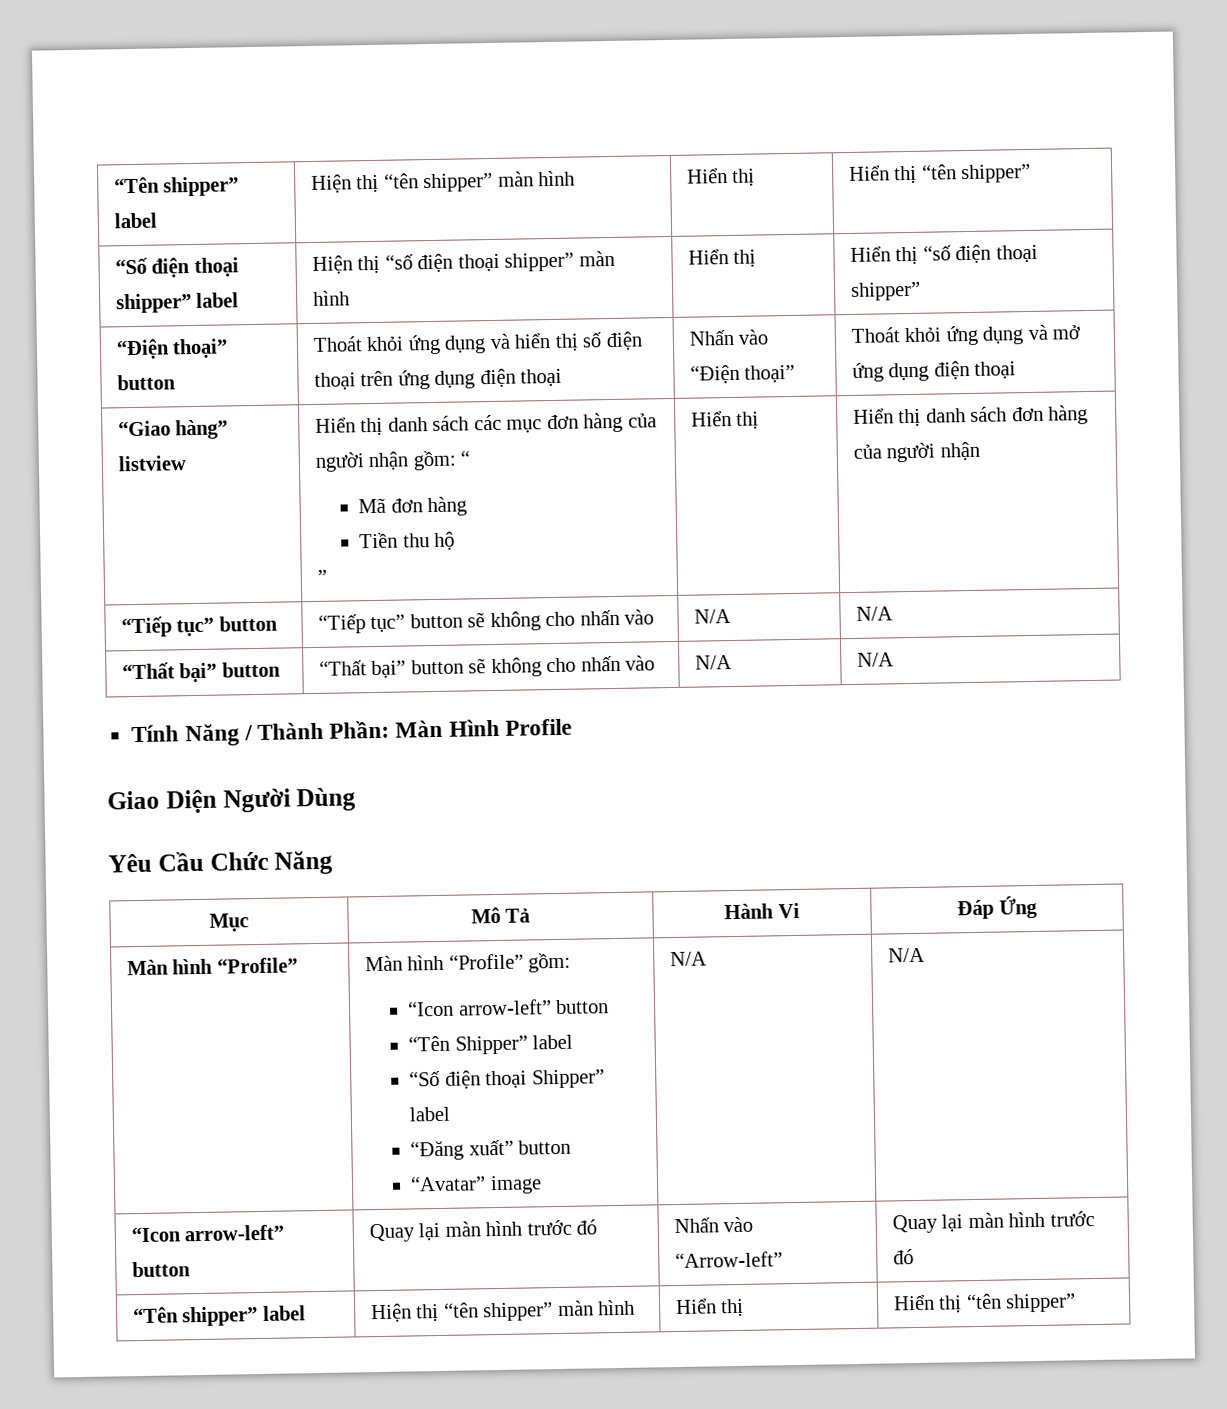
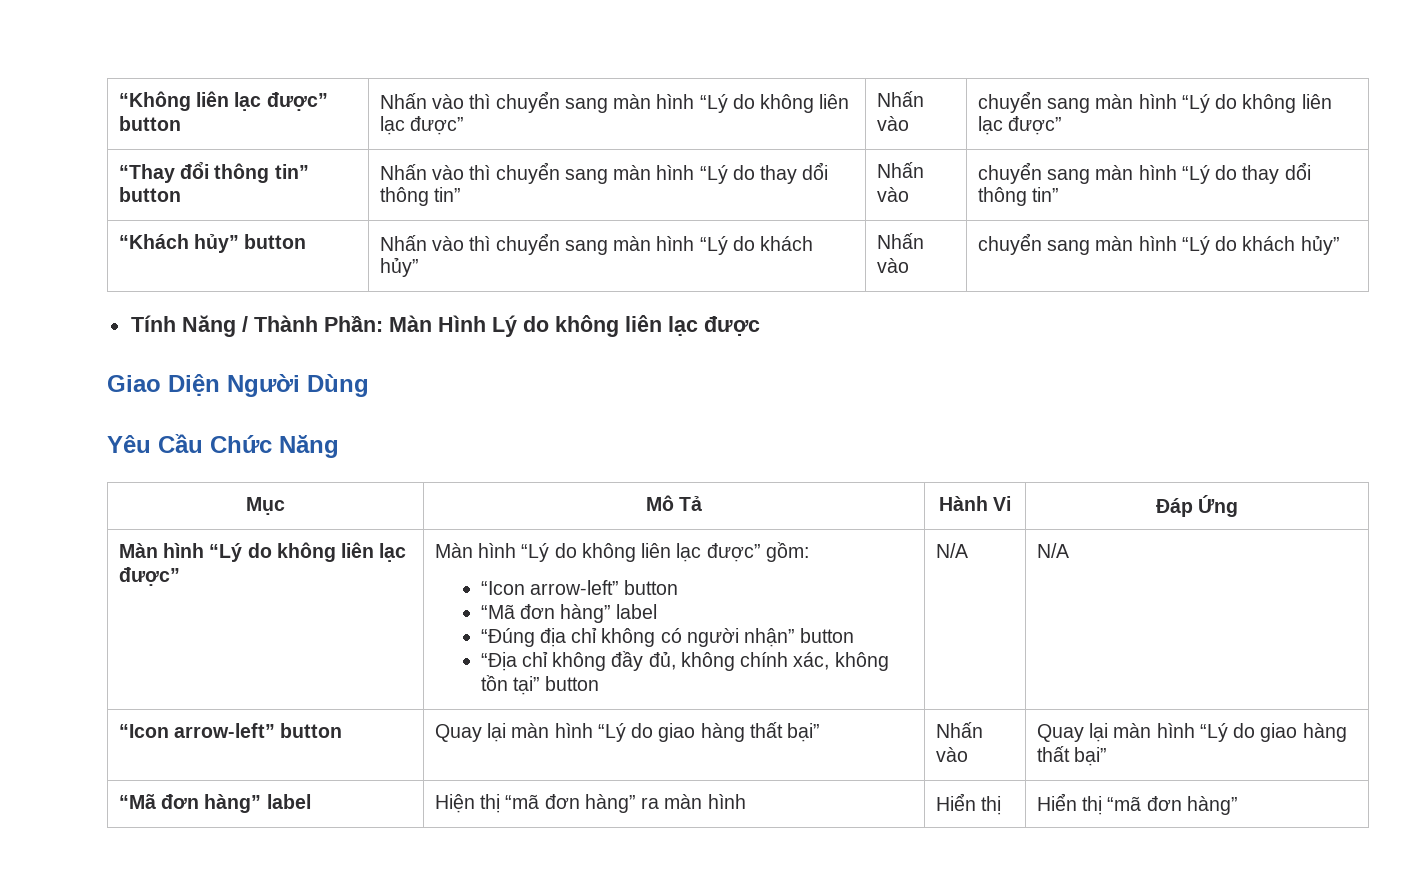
[113,176,240,197] [113,212,157,229] [310,170,576,194] [686,168,756,186] [848,163,1032,184] [114,257,239,278] [115,292,240,314] [311,250,615,274] [312,290,350,306] [687,249,757,267] [849,244,1038,265] [849,281,921,301] [115,338,229,360] [116,374,176,391] [312,331,643,355] [313,368,563,390] [688,329,769,346] [689,364,796,384] [850,324,1082,346] [851,360,1017,382] [117,419,229,440] [117,455,187,472] [314,412,657,436] [314,450,471,472] [358,496,468,517] [359,531,456,550] [316,569,327,584] [690,410,760,429] [852,405,1089,427] [852,441,980,463] [120,615,278,638] [317,609,655,634] [693,609,731,624] [855,606,893,621] [121,661,281,683] [318,655,656,679] [694,655,732,670] [856,652,894,667] “Tên shipper” label | Hiện thị “tên shipper” màn hình | Hiển thị | Hiển thị “tên shipper” // “Số điện thoại shipper” label | Hiện thị “số điện thoại shipper” màn hình | Hiển thị | Hiển thị “số điện thoại shipper” // “Điện thoại” button | Thoát khỏi ứng dụng và hiển thị số điện thoại trên ứng dụng điện thoại | Nhấn vào “Điện thoại” | Thoát khỏi ứng dụng và mở ứng dụng điện thoại // “Giao hàng” listview | Hiển thị danh sách các mục đơn hàng của người nhận gồm: “ // Mã đơn hàng // Tiền thu hộ // ” | Hiển thị | Hiển thị danh sách đơn hàng của người nhận // “Tiếp tục” button | “Tiếp tục” button sẽ không cho nhấn vào | N/A | N/A // “Thất bại” button | “Thất bại” button sẽ không cho nhấn vào | N/A | N/A -> [118,91,328,111] [118,116,181,131] [379,91,850,113] [379,116,465,135] [876,91,924,107] [876,116,909,131] [977,91,1332,113] [977,116,1063,135] [118,162,309,183] [118,187,181,202] [379,162,829,184] [379,187,462,206] [876,162,924,178] [876,187,909,202] [977,162,1311,184] [977,187,1060,206] [118,234,307,253] [379,233,814,255] [379,257,419,277] [876,233,924,249] [876,258,909,273] [977,233,1340,255] “Không liên lạc được” button | Nhấn vào thì chuyển sang màn hình “Lý do không liên lạc được” | Nhấn vào | chuyển sang màn hình “Lý do không liên lạc được” // “Thay đổi thông tin” button | Nhấn vào thì chuyển sang màn hình “Lý do thay dổi thông tin” | Nhấn vào | chuyển sang màn hình “Lý do thay dổi thông tin” // “Khách hủy” button | Nhấn vào thì chuyển sang màn hình “Lý do khách hủy” | Nhấn vào | chuyển sang màn hình “Lý do khách hủy”
[504,718,572,736] Profile -> [491,315,760,337] Lý do không liên lạc được
[216,957,298,974] [364,952,572,973] [407,999,610,1017] [408,1034,574,1055] [409,1069,606,1089] [409,1106,451,1122] [410,1139,572,1161] [410,1175,542,1195] “Profile” | Màn hình “Profile” gồm: // “Icon arrow-left” button // “Tên Shipper” label // “Số điện thoại Shipper” label // “Đăng xuất” button // “Avatar” image -> [209,542,407,562] [118,567,180,586] [434,542,809,562] [480,580,679,595] [480,604,658,623] [480,627,855,647] [480,651,889,671] [480,675,600,695] “Lý do không liên lạc được” | Màn hình “Lý do không liên lạc được” gồm: // “Icon arrow-left” button // “Mã đơn hàng” label // “Đúng địa chỉ không có người nhận” button // “Địa chỉ không đầy đủ, không chính xác, không tồn tại” button
[526,1219,598,1236] [673,1216,754,1234] [674,1251,783,1269] [891,1211,1095,1234] [892,1249,914,1265] [132,1305,306,1327] [370,1299,636,1323] [674,1298,745,1317] [892,1293,1077,1313] trước đó | Nhấn vào “Arrow-left” | Quay lại màn hình trước đó // “Tên shipper” label | Hiện thị “tên shipper” màn hình | Hiển thị | Hiển thị “tên shipper” -> [597,722,821,742] [935,722,983,738] [935,747,968,762] [1036,723,1347,742] [1036,746,1108,766] [118,794,311,813] [434,794,746,813] [935,793,1002,815] [1036,793,1238,815] “Lý do giao hàng thất bại” | Nhấn vào | Quay lại màn hình “Lý do giao hàng thất bại” // “Mã đơn hàng” label | Hiện thị “mã đơn hàng” ra màn hình | Hiển thị | Hiển thị “mã đơn hàng”

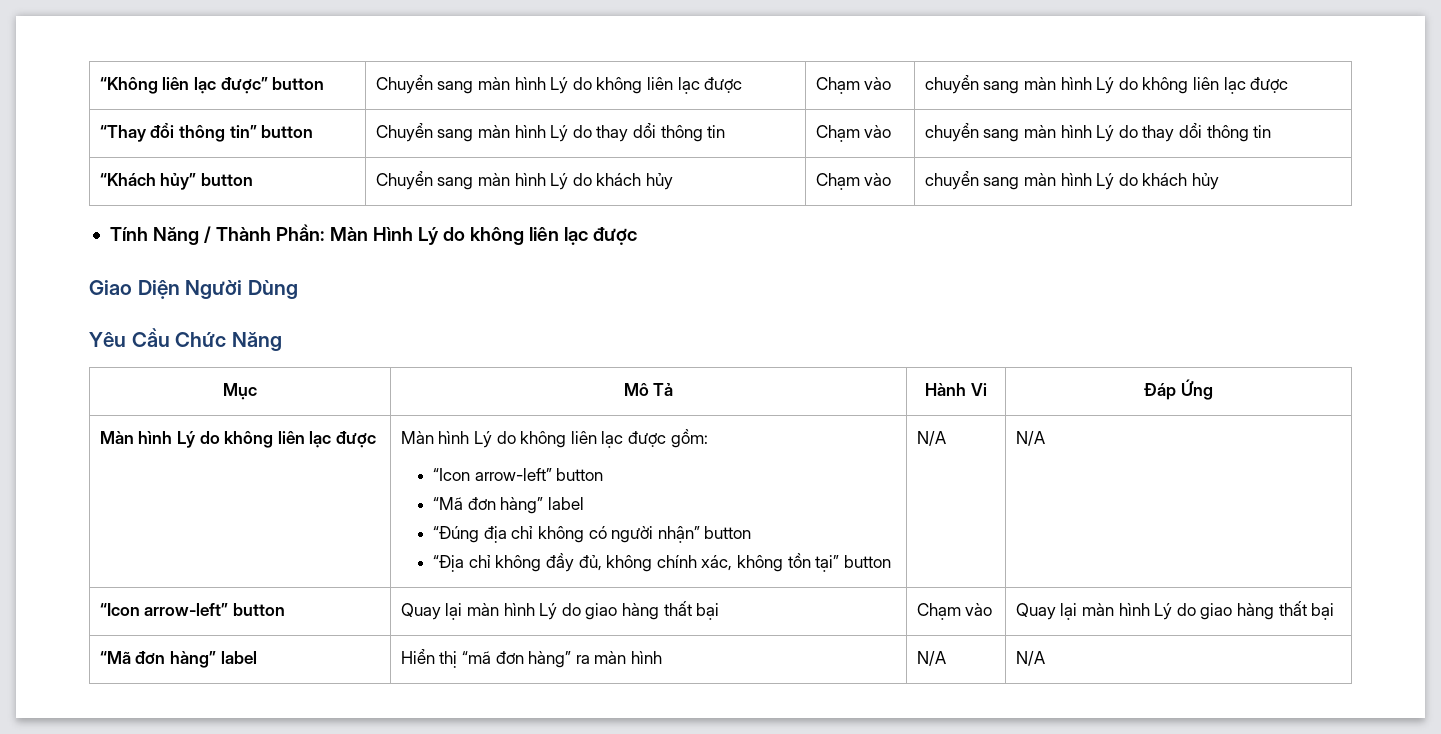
[379,91,850,113] [379,116,465,135] [876,91,924,107] [876,116,909,131] [977,91,1332,113] [977,116,1063,135] Nhấn vào thì chuyển sang màn hình “Lý do không liên lạc được” | Nhấn vào | chuyển sang màn hình “Lý do không liên lạc được” -> [375,75,743,94] [815,77,892,94] [924,75,1289,94] Chuyển sang màn hình Lý do không liên lạc được | Chạm vào | chuyển sang màn hình Lý do không liên lạc được
[379,162,829,184] [379,187,462,206] [876,162,924,178] [876,187,909,202] [977,162,1311,184] [977,187,1060,206] Nhấn vào thì chuyển sang màn hình “Lý do thay dổi thông tin” | Nhấn vào | chuyển sang màn hình “Lý do thay dổi thông tin” -> [375,123,726,142] [815,125,892,142] [924,123,1272,142] Chuyển sang màn hình Lý do thay dổi thông tin | Chạm vào | chuyển sang màn hình Lý do thay dổi thông tin
[379,233,814,255] [379,257,419,277] [876,233,924,249] [876,258,909,273] [977,233,1340,255] Nhấn vào thì chuyển sang màn hình “Lý do khách hủy” | Nhấn vào | chuyển sang màn hình “Lý do khách hủy” -> [375,171,673,190] [815,173,892,190] [924,171,1219,190] Chuyển sang màn hình Lý do khách hủy | Chạm vào | chuyển sang màn hình Lý do khách hủy
[209,542,407,562] [118,567,180,586] [434,543,761,562] “Lý do không liên lạc được” | Màn hình “Lý do không liên lạc được” -> [176,431,376,448] [400,431,666,448] Lý do không liên lạc được | Màn hình Lý do không liên lạc được
[597,722,821,742] [935,722,983,738] “Lý do giao hàng thất bại” | Nhấn -> [539,601,720,620] [916,603,961,620] Lý do giao hàng thất bại | Chạm
[1199,723,1347,742] [1036,746,1108,766] “Lý do giao hàng thất bại” -> [1154,601,1335,620] Lý do giao hàng thất bại
[434,794,475,813] Hiện -> [400,649,435,664] Hiển
[935,793,1002,815] [1036,793,1238,815] Hiển thị | Hiển thị “mã đơn hàng” -> [916,651,946,666] [1015,651,1045,666] N/A | N/A

